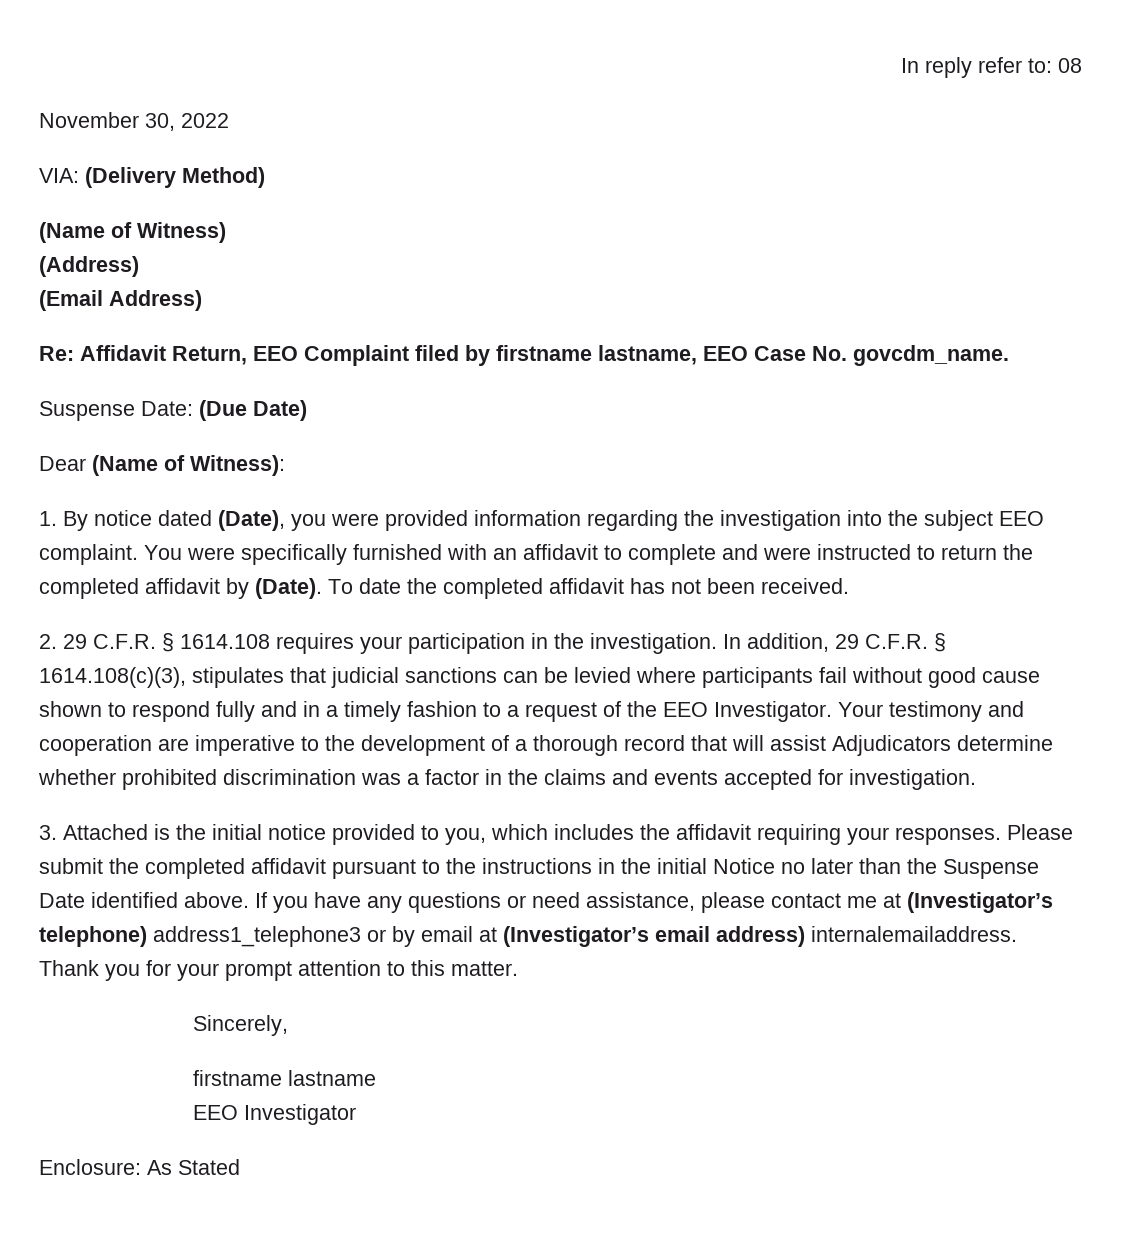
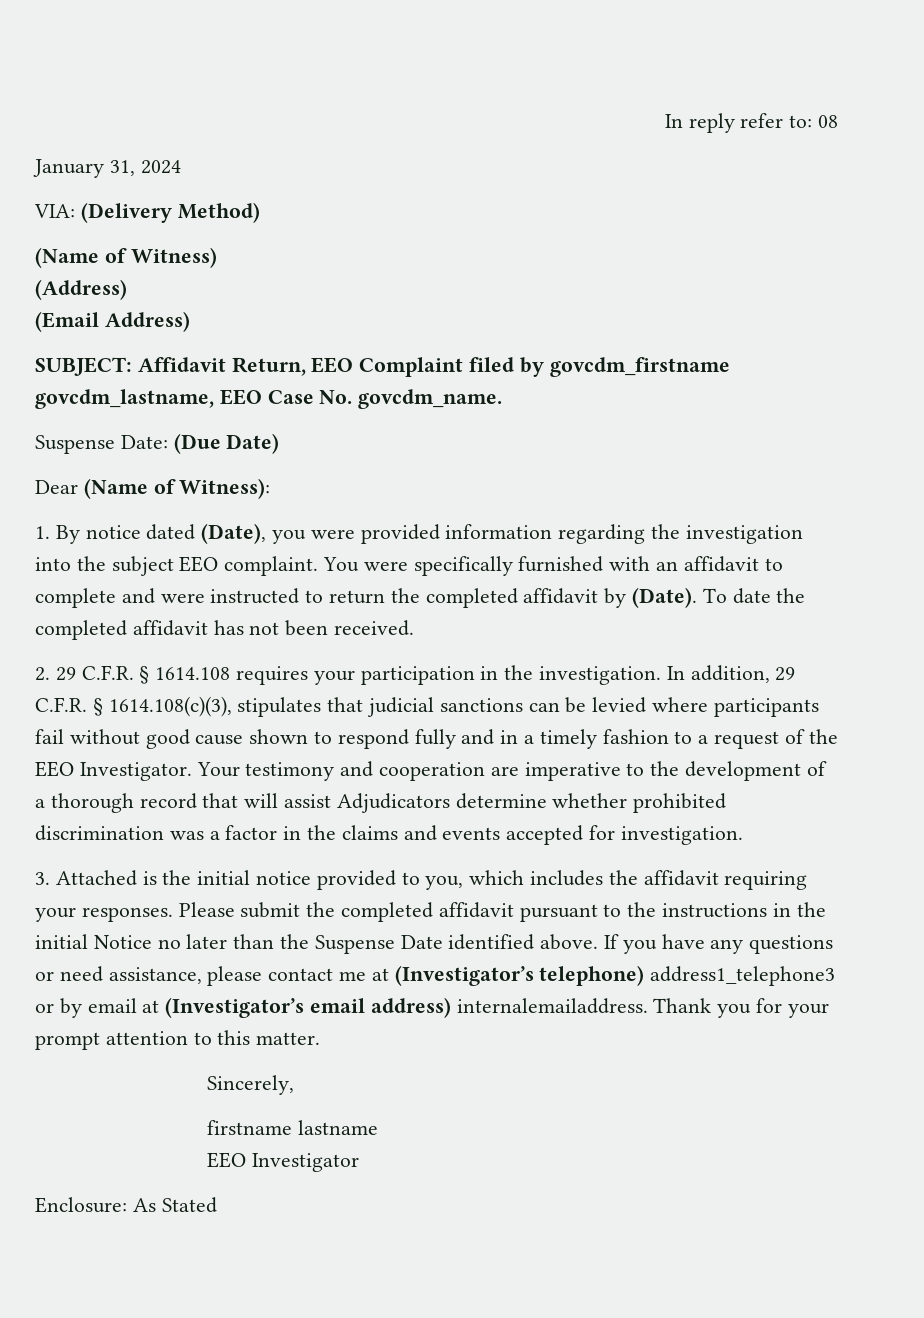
[39,112,229,131] November 30, 2022 -> [33,159,181,178] January 31, 2024
[39,346,74,361] Re: -> [35,357,132,376] SUBJECT:
[496,345,697,365] firstname lastname, -> [549,357,730,377] [35,389,214,409] govcdm_firstname govcdm_lastname,

